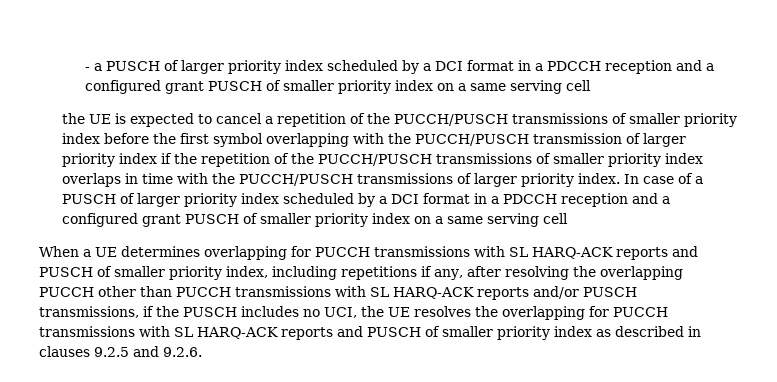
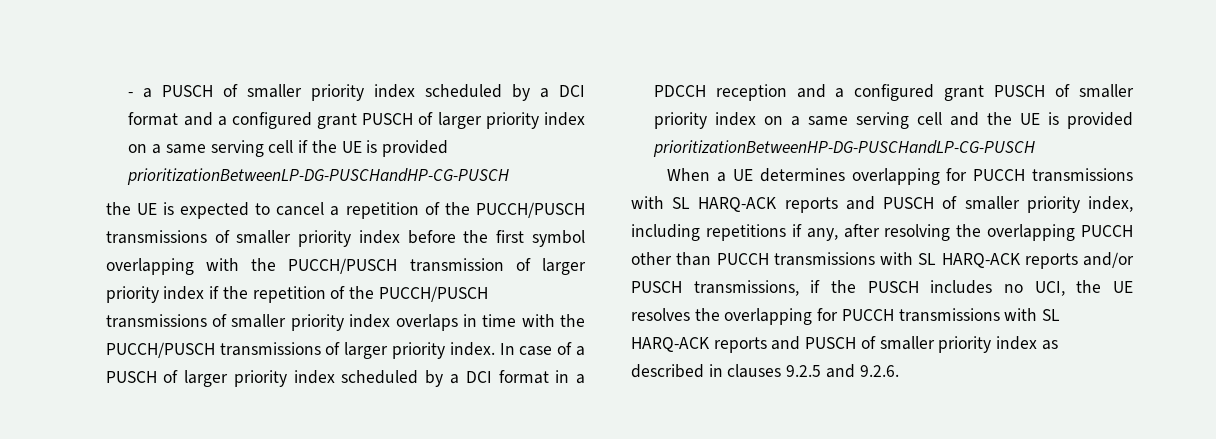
[181,60,715,74] [85,80,592,94] larger priority index scheduled by a DCI format in a PDCCH reception and a configured grant PUSCH of smaller priority index on a same serving cell -> [247,84,586,101] [128,112,585,129] [128,140,448,157] [127,168,510,185] smaller priority index scheduled by a DCI format and a configured grant PUSCH of larger priority index on a same serving cell if the UE is provided prioritizationBetweenLP-DG-PUSCHandHP-CG-PUSCH
(569, 218) none -> [949,112,1133,129] [652,140,1035,157] and the UE is provided prioritizationBetweenHP-DG-PUSCHandLP-CG-PUSCH

